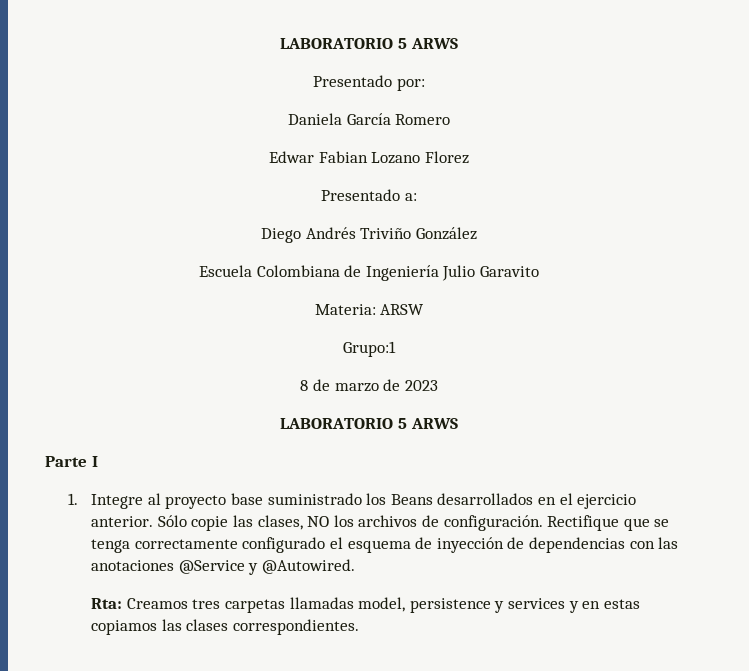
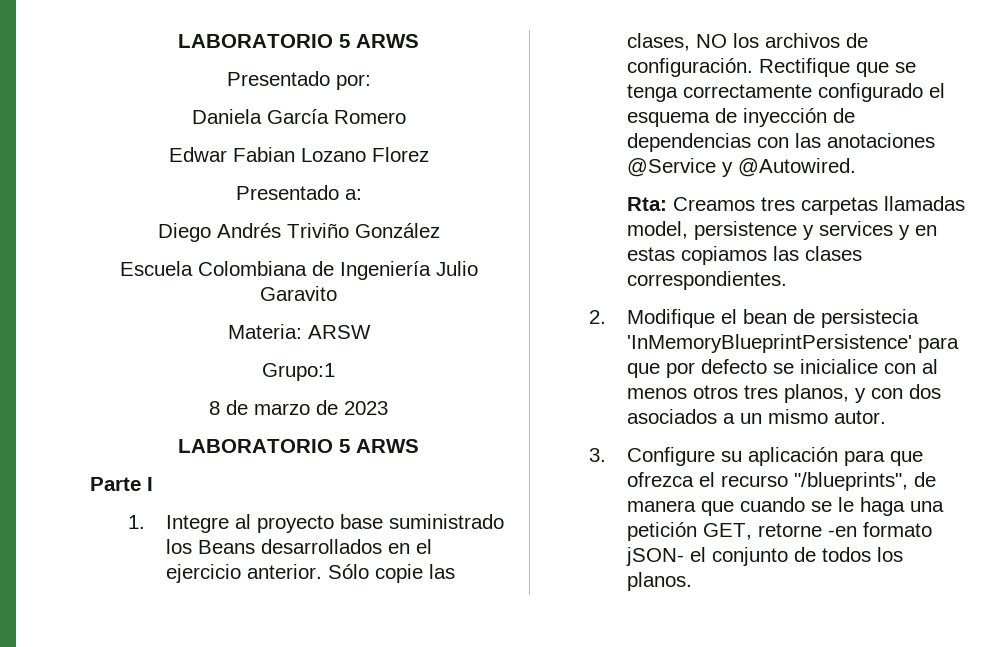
(359, 627) none -> [588,309,919,328] [626,334,959,353] [626,359,938,378] [626,384,941,403] [626,409,886,424] [588,447,923,466] [626,472,936,491] [626,497,944,516] [626,522,932,541] [625,547,903,566] [626,572,692,591] // 2. Modifique el bean de persistecia 'InMemoryBlueprintPersistence' para que por defecto se inicialice con al menos otros tres planos, y con dos asociados a un mismo autor. // 3. Configure su aplicación para que ofrezca el recurso "/blueprints", de manera que cuando se le haga una petición GET, retorne -en formato jSON- el conjunto de todos los planos.

